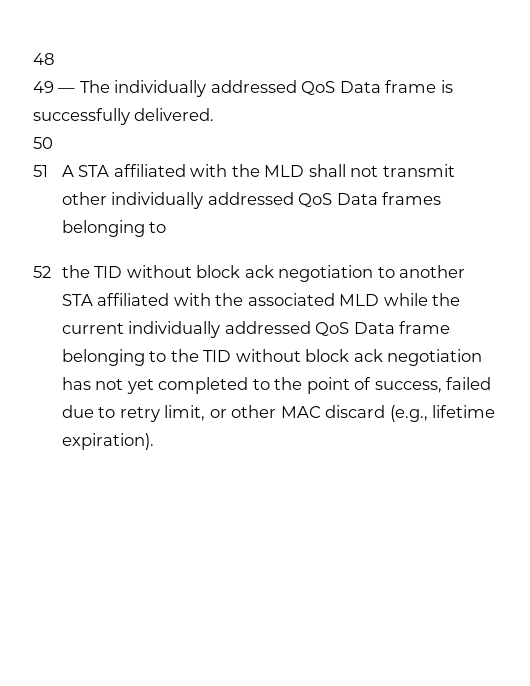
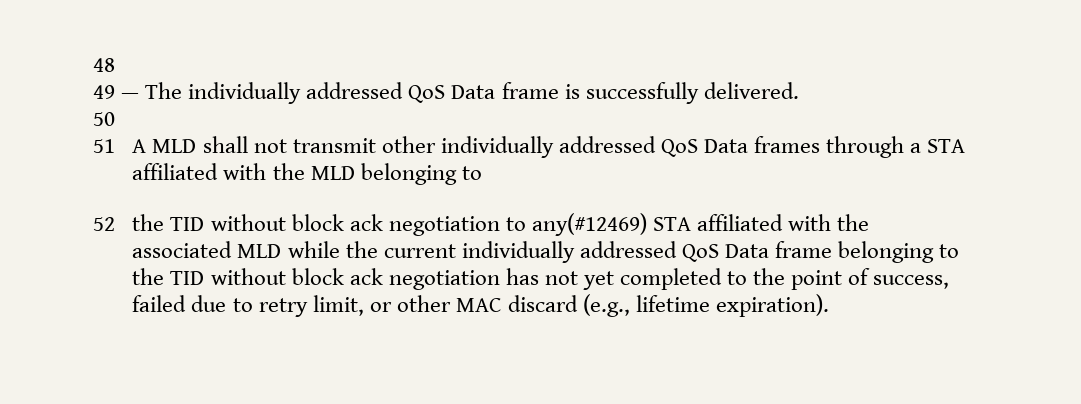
[78,164,260,177] STA affiliated with the -> (147, 146) none
(442, 198) none -> [826,136,966,158] [132,163,355,180] through a STA affiliated with the MLD
[399,265,466,278] another -> [531,213,647,236] any(#12469)

